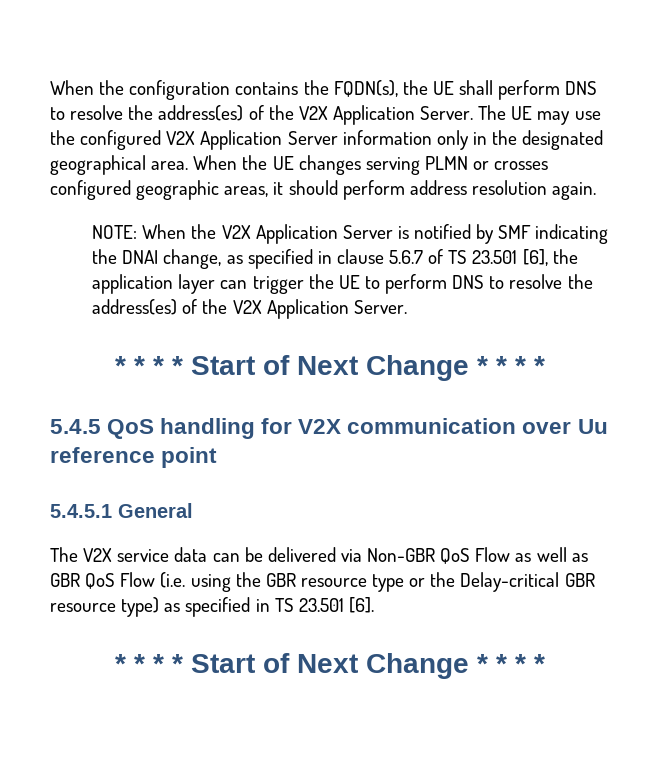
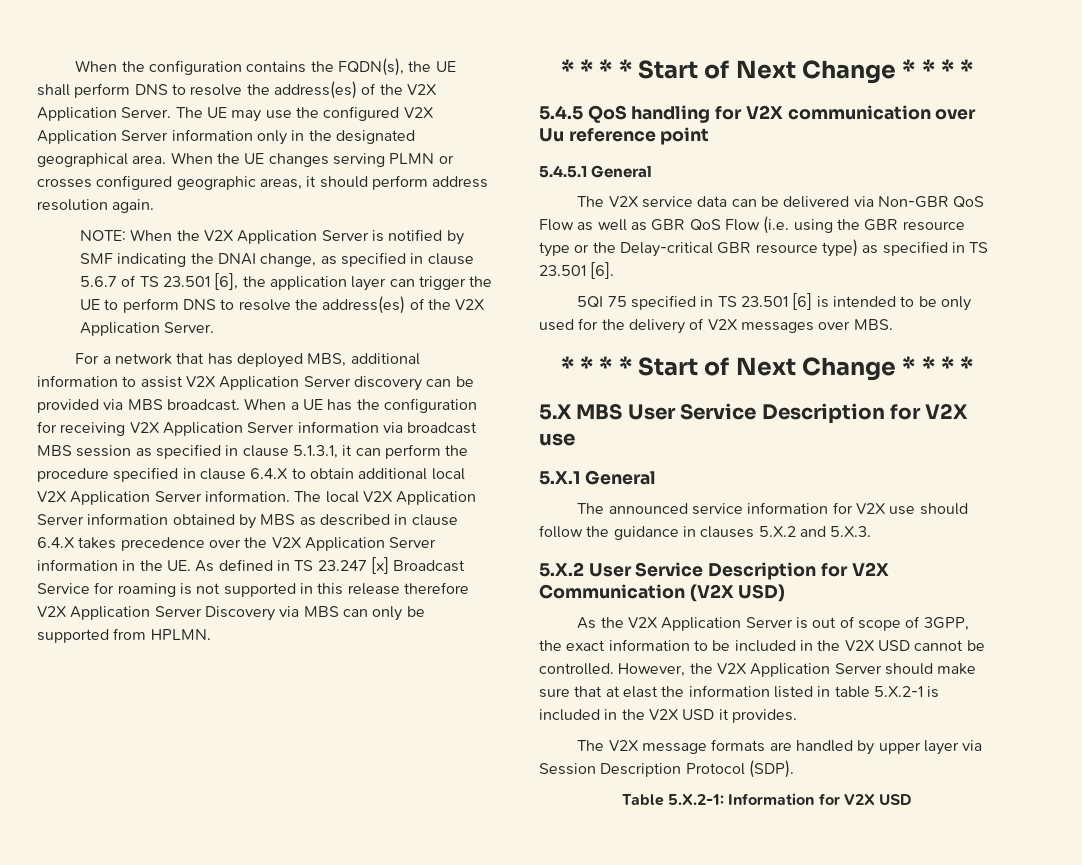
(407, 307) none -> [75,353,420,368] [37,375,474,391] [37,398,477,413] [37,421,478,436] [37,444,469,459] [37,467,465,482] [37,490,477,505] [37,513,458,529] [37,537,437,551] [37,557,466,574] [37,582,469,597] [37,606,425,621] [37,628,211,643] // For a network that has deployed MBS, additional information to assist V2X Application Server discovery can be provided via MBS broadcast. When a UE has the configuration for receiving V2X Application Server information via broadcast MBS session as specified in clause 5.1.3.1, it can perform the procedure specified in clause 6.4.X to obtain additional local V2X Application Server information. The local V2X Application Server information obtained by MBS as described in clause 6.4.X takes precedence over the V2X Application Server information in the UE. As defined in TS 23.247 [x] Broadcast Service for roaming is not supported in this release therefore V2X Application Server Discovery via MBS can only be supported from HPLMN.
(374, 605) none -> [577,293,972,311] [539,318,893,334] // 5QI 75 specified in TS 23.501 [6] is intended to be only used for the delivery of V2X messages over MBS.
(545, 663) none -> [539,403,969,424] [539,433,575,446] [539,470,656,485] [577,502,968,515] [539,525,872,540] [539,562,889,580] [539,584,786,602] [577,616,969,631] [539,639,985,652] [539,663,977,677] [539,685,940,698] [539,709,797,723] [577,739,983,755] [539,760,794,778] [621,793,913,806] // 5.X MBS User Service Description for V2X use // 5.X.1 General // The announced service information for V2X use should follow the guidance in clauses 5.X.2 and 5.X.3. // 5.X.2 User Service Description for V2X Communication (V2X USD) // As the V2X Application Server is out of scope of 3GPP, the exact information to be included in the V2X USD cannot be controlled. However, the V2X Application Server should make sure that at elast the information listed in table 5.X.2-1 is included in the V2X USD it provides. // The V2X message formats are handled by upper layer via Session Description Protocol (SDP). // Table 5.X.2-1: Information for V2X USD

